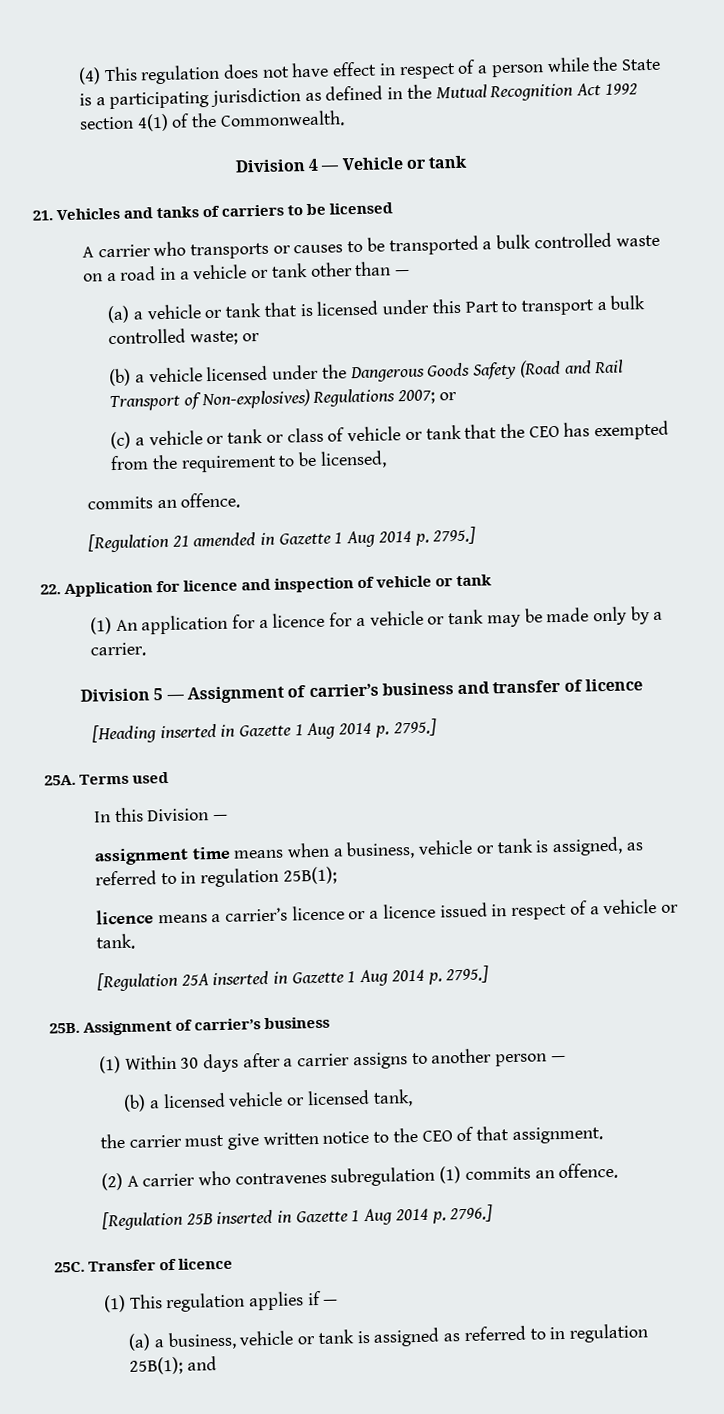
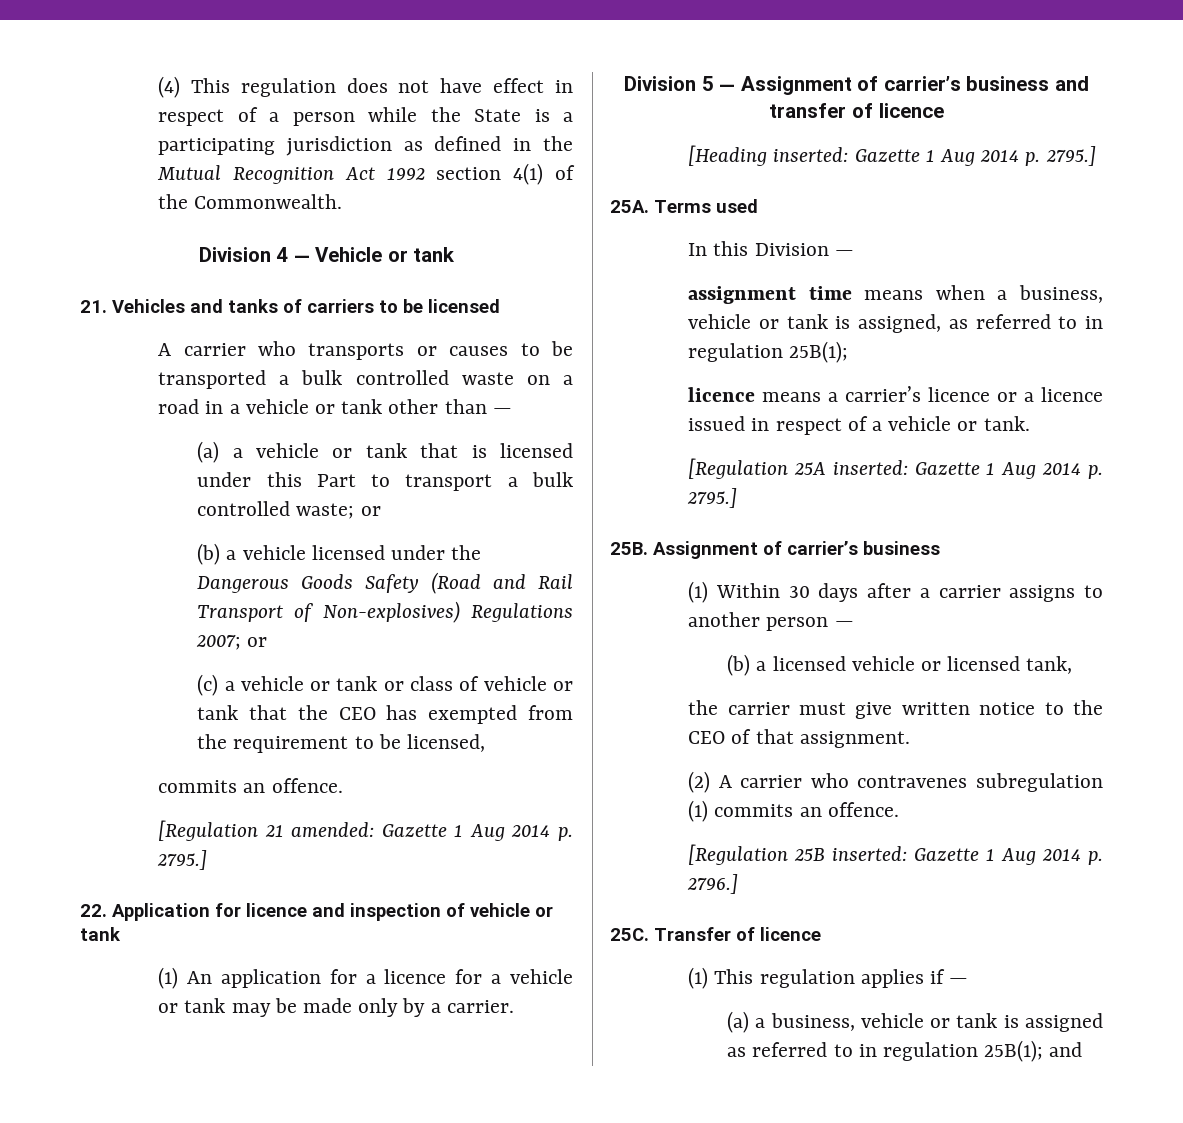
[193,532,276,548] amended in -> [291,822,375,837] amended:
[159,723,236,739] inserted in -> [773,147,849,162] inserted:
[212,970,289,986] inserted in -> [832,460,908,475] inserted:
[216,1209,293,1225] inserted in -> [832,846,908,861] inserted:

